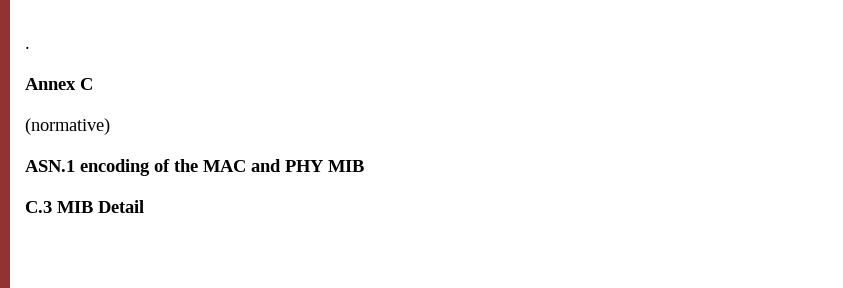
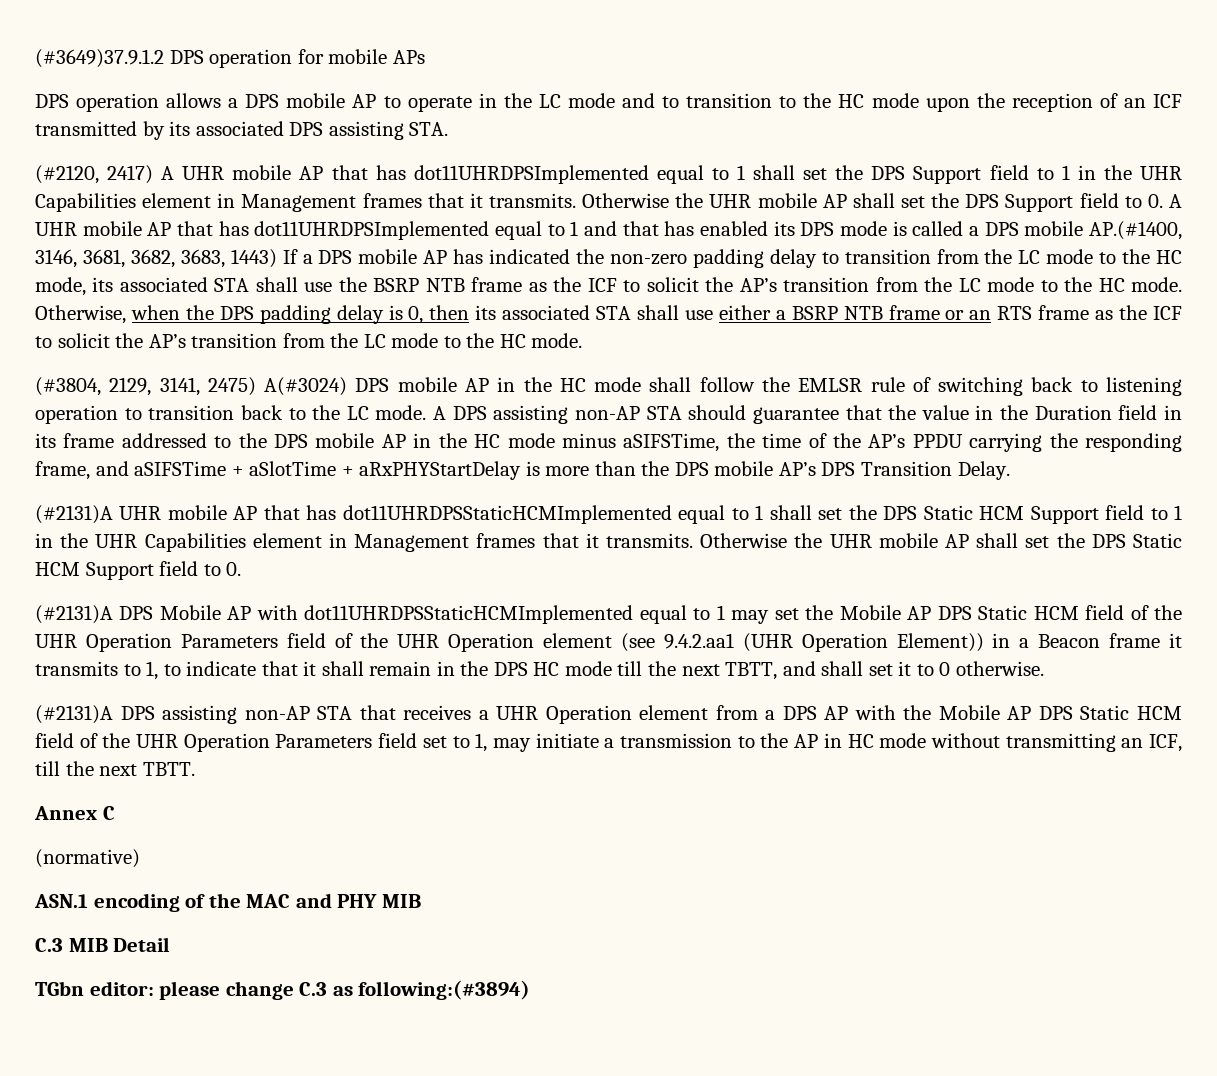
[25,46,30,49] . -> [35,49,425,68] [35,93,1182,112] [35,121,449,140] [35,165,1182,184] [35,193,1182,212] [35,221,1182,240] [35,249,1182,268] [35,277,1183,296] [35,305,1182,324] [35,333,583,348] [35,377,1183,396] [35,405,1182,424] [35,433,1182,452] [35,461,1010,480] [35,505,1183,524] [35,533,1183,552] [35,561,242,580] [35,605,1183,624] [35,633,1183,652] [35,661,1044,680] [35,705,1182,724] [35,733,1182,752] [35,761,195,776] (#3649)37.9.1.2 DPS operation for mobile APs // DPS operation allows a DPS mobile AP to operate in the LC mode and to transition to the HC mode upon the reception of an ICF transmitted by its associated DPS assisting STA. // (#2120, 2417) A UHR mobile AP that has dot11UHRDPSImplemented equal to 1 shall set the DPS Support field to 1 in the UHR Capabilities element in Management frames that it transmits. Otherwise the UHR mobile AP shall set the DPS Support field to 0. A UHR mobile AP that has dot11UHRDPSImplemented equal to 1 and that has enabled its DPS mode is called a DPS mobile AP.(#1400, 3146, 3681, 3682, 3683, 1443) If a DPS mobile AP has indicated the non-zero padding delay to transition from the LC mode to the HC mode, its associated STA shall use the BSRP NTB frame as the ICF to solicit the AP’s transition from the LC mode to the HC mode. Otherwise, when the DPS padding delay is 0, then its associated STA shall use either a BSRP NTB frame or an RTS frame as the ICF to solicit the AP’s transition from the LC mode to the HC mode. // (#3804, 2129, 3141, 2475) A(#3024) DPS mobile AP in the HC mode shall follow the EMLSR rule of switching back to listening operation to transition back to the LC mode. A DPS assisting non-AP STA should guarantee that the value in the Duration field in its frame addressed to the DPS mobile AP in the HC mode minus aSIFSTime, the time of the AP’s PPDU carrying the responding frame, and aSIFSTime + aSlotTime + aRxPHYStartDelay is more than the DPS mobile AP’s DPS Transition Delay. // (#2131)A UHR mobile AP that has dot11UHRDPSStaticHCMImplemented equal to 1 shall set the DPS Static HCM Support field to 1 in the UHR Capabilities element in Management frames that it transmits. Otherwise the UHR mobile AP shall set the DPS Static HCM Support field to 0. // (#2131)A DPS Mobile AP with dot11UHRDPSStaticHCMImplemented equal to 1 may set the Mobile AP DPS Static HCM field of the UHR Operation Parameters field of the UHR Operation element (see 9.4.2.aa1 (UHR Operation Element)) in a Beacon frame it transmits to 1, to indicate that it shall remain in the DPS HC mode till the next TBTT, and shall set it to 0 otherwise. // (#2131)A DPS assisting non-AP STA that receives a UHR Operation element from a DPS AP with the Mobile AP DPS Static HCM field of the UHR Operation Parameters field set to 1, may initiate a transmission to the AP in HC mode without transmitting an ICF, till the next TBTT.
(144, 206) none -> [35,980,531,1000] // TGbn editor: please change C.3 as following:(#3894)

